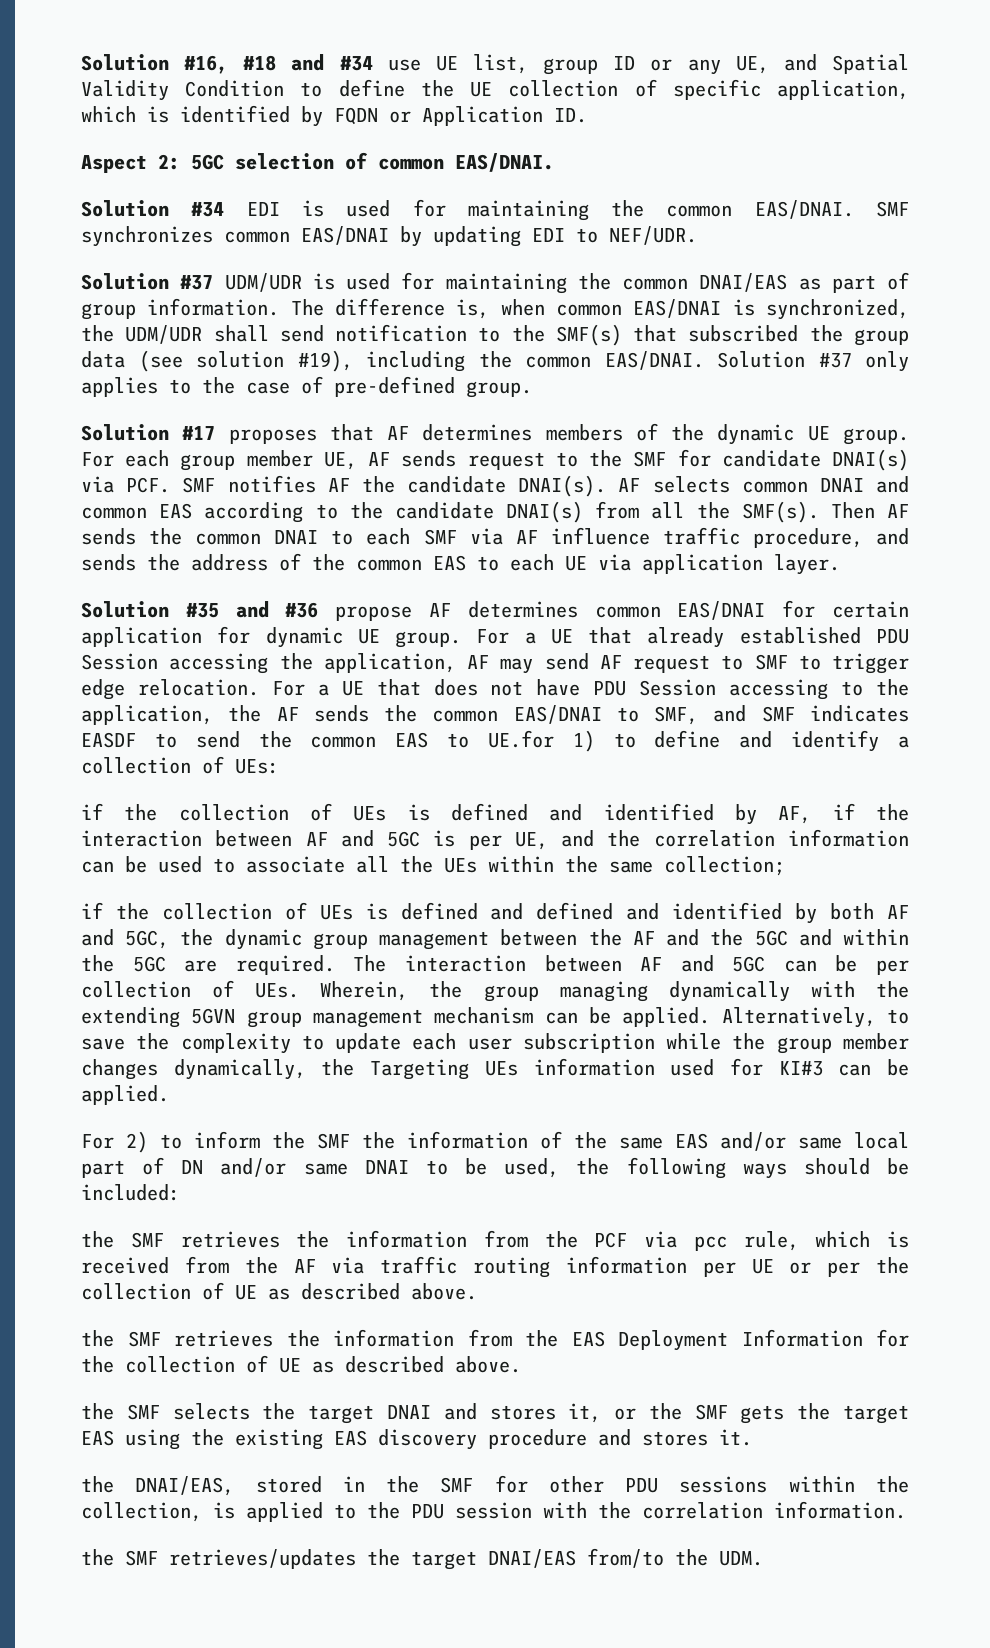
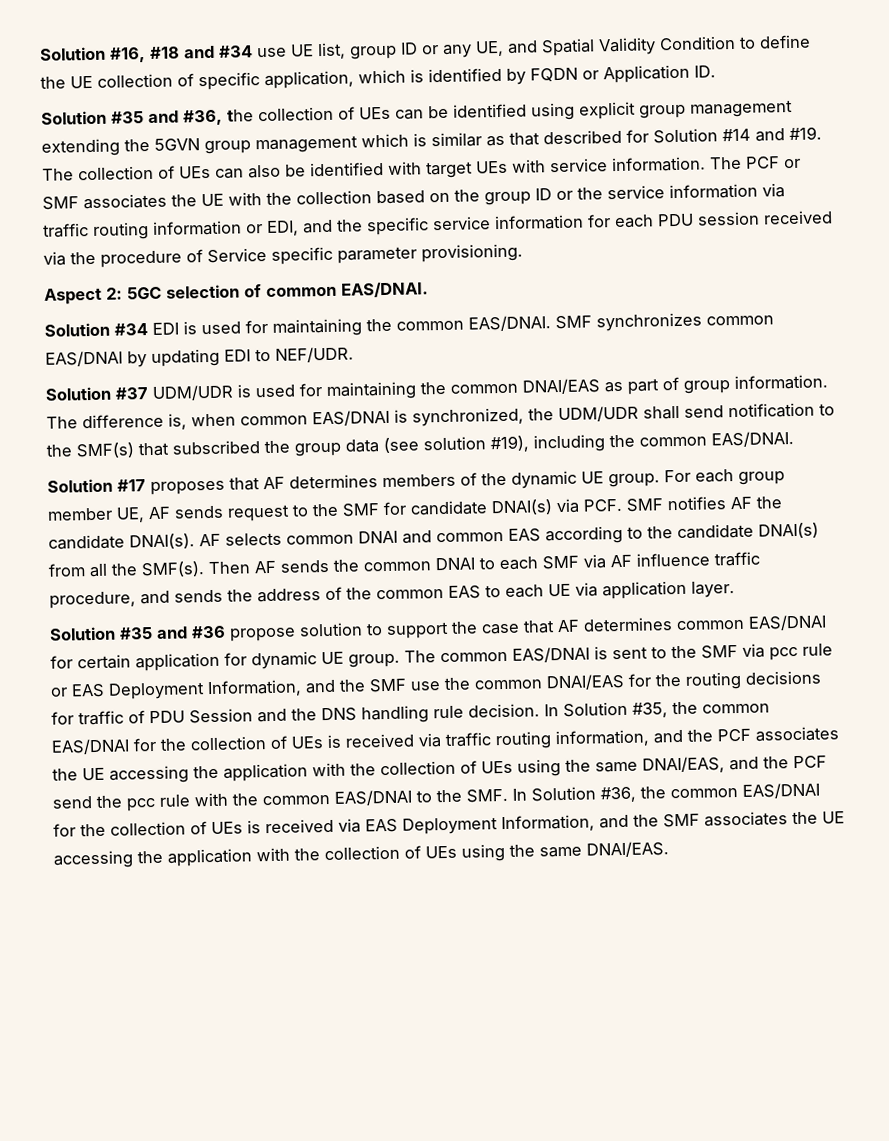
(587, 115) none -> [41,99,793,126] [41,126,822,157] [42,156,801,181] [42,183,785,210] [43,210,833,240] [43,243,523,268] // Solution #35 and #36, the collection of UEs can be identified using explicit group management extending the 5GVN group management which is similar as that described for Solution #14 and #19. The collection of UEs can also be identified with target UEs with service information. The PCF or SMF associates the UE with the collection based on the group ID or the service information via traffic routing information or EDI, and the specific service information for each PDU session received via the procedure of Service specific parameter provisioning.
[717,351,909,372] [81,376,532,398] Solution #37 only applies to the case of pre-defined group. -> (794, 439) none
(413, 613) none -> [299,620,555,639] solution to support the case that
[476,627,909,648] [81,653,909,674] [81,679,909,700] [81,705,909,725] [81,730,909,752] [81,756,279,774] [81,803,910,825] [81,829,909,850] [81,856,785,876] [81,902,909,924] [81,929,910,950] [81,955,910,975] [81,980,909,1002] [81,1007,910,1028] [81,1033,909,1054] [81,1058,910,1080] [81,1085,169,1105] [81,1131,909,1153] [81,1157,909,1179] [81,1184,180,1201] [81,1230,909,1251] [81,1256,910,1278] [81,1282,477,1300] [81,1329,909,1351] [81,1355,521,1373] [81,1403,910,1424] [81,1429,752,1450] [81,1475,909,1496] [81,1501,906,1522] [81,1548,763,1570] For a UE that already established PDU Session accessing the application, AF may send AF request to SMF to trigger edge relocation. For a UE that does not have PDU Session accessing to the application, the AF sends the common EAS/DNAI to SMF, and SMF indicates EASDF to send the common EAS to UE.for 1) to define and identify a collection of UEs: // if the collection of UEs is defined and identified by AF, if the interaction between AF and 5GC is per UE, and the correlation information can be used to associate all the UEs within the same collection; // if the collection of UEs is defined and defined and identified by both AF and 5GC, the dynamic group management between the AF and the 5GC and within the 5GC are required. The interaction between AF and 5GC can be per collection of UEs. Wherein, the group managing dynamically with the extending 5GVN group management mechanism can be applied. Alternatively, to save the complexity to update each user subscription while the group member changes dynamically, the Targeting UEs information used for KI#3 can be applied. // For 2) to inform the SMF the information of the same EAS and/or same local part of DN and/or same DNAI to be used, the following ways should be included: // the SMF retrieves the information from the PCF via pcc rule, which is received from the AF via traffic routing information per UE or per the collection of UE as described above. // the SMF retrieves the information from the EAS Deployment Information for the collection of UE as described above. // the SMF selects the target DNAI and stores it, or the SMF gets the target EAS using the existing EAS discovery procedure and stores it. // the DNAI/EAS, stored in the SMF for other PDU sessions within the collection, is applied to the PDU session with the correlation information. // the SMF retrieves/updates the target DNAI/EAS from/to the UDM. -> [404,643,833,663] [50,670,821,700] [51,701,770,726] [51,726,839,755] [52,755,827,784] [52,782,820,812] [53,811,845,837] [53,841,669,869] The common EAS/DNAI is sent to the SMF via pcc rule or EAS Deployment Information, and the SMF use the common DNAI/EAS for the routing decisions for traffic of PDU Session and the DNS handling rule decision. In Solution #35, the common EAS/DNAI for the collection of UEs is received via traffic routing information, and the PCF associates the UE accessing the application with the collection of UEs using the same DNAI/EAS, and the PCF send the pcc rule with the common EAS/DNAI to the SMF. In Solution #36, the common EAS/DNAI for the collection of UEs is received via EAS Deployment Information, and the SMF associates the UE accessing the application with the collection of UEs using the same DNAI/EAS.

